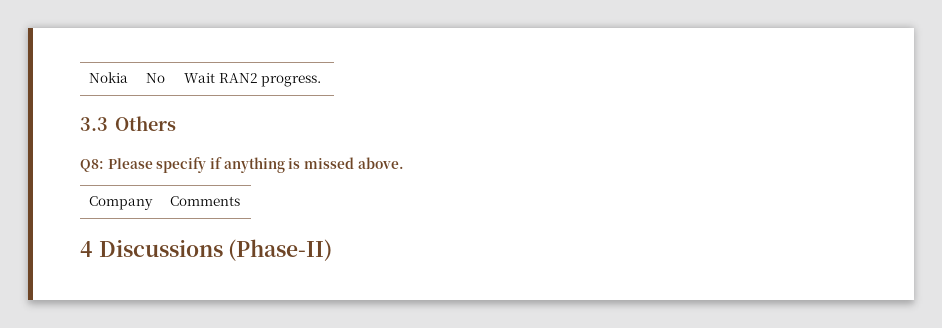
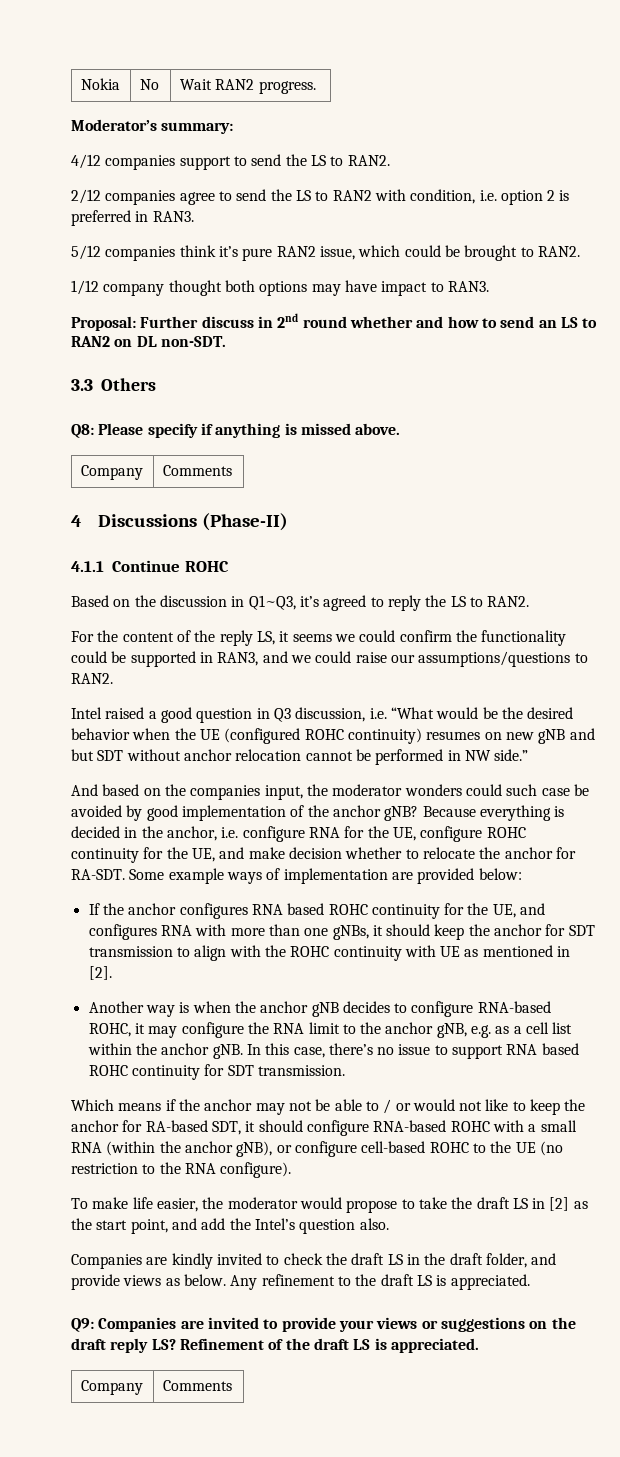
(322, 81) none -> [71,119,234,134] [71,154,390,170] [71,189,570,205] [71,210,194,226] [71,245,580,261] [71,280,489,296] [71,313,598,331] [71,336,226,347] // Moderator’s summary: // 4/12 companies support to send the LS to RAN2. // 2/12 companies agree to send the LS to RAN2 with condition, i.e. option 2 is preferred in RAN3. // 5/12 companies think it’s pure RAN2 issue, which could be brought to RAN2. // 1/12 company thought both options may have impact to RAN3. // Proposal: Further discuss in 2nd round whether and how to send an LS to RAN2 on DL non-SDT.
(333, 250) none -> [71,560,229,572] [71,595,530,611] [71,630,567,646] [71,651,588,667] [71,673,113,684] [71,707,574,723] [71,728,595,744] [71,749,529,765] [71,784,589,800] [71,805,565,821] [71,826,526,842] [71,847,576,863] [71,868,522,884] [88,903,546,919] [88,924,595,940] [88,945,571,961] [88,966,112,980] [88,1001,551,1017] [88,1022,573,1038] [87,1043,579,1059] [88,1064,345,1080] [71,1099,586,1115] [71,1120,577,1136] [71,1141,563,1157] [71,1162,292,1178] [71,1197,588,1213] [71,1218,389,1234] [71,1253,557,1269] [71,1274,530,1290] [71,1317,576,1332] [71,1338,479,1353] [80,1380,143,1395] [162,1380,232,1391] // 4.1.1 Continue ROHC // Based on the discussion in Q1~Q3, it’s agreed to reply the LS to RAN2. // For the content of the reply LS, it seems we could confirm the functionality could be supported in RAN3, and we could raise our assumptions/questions to RAN2. // Intel raised a good question in Q3 discussion, i.e. “What would be the desired behavior when the UE (configured ROHC continuity) resumes on new gNB and but SDT without anchor relocation cannot be performed in NW side.” // And based on the companies input, the moderator wonders could such case be avoided by good implementation of the anchor gNB? Because everything is decided in the anchor, i.e. configure RNA for the UE, configure ROHC continuity for the UE, and make decision whether to relocate the anchor for RA-SDT. Some example ways of implementation are provided below: // If the anchor configures RNA based ROHC continuity for the UE, and configures RNA with more than one gNBs, it should keep the anchor for SDT transmission to align with the ROHC continuity with UE as mentioned in [2]. // Another way is when the anchor gNB decides to configure RNA-based ROHC, it may configure the RNA limit to the anchor gNB, e.g. as a cell list within the anchor gNB. In this case, there’s no issue to support RNA based ROHC continuity for SDT transmission. // Which means if the anchor may not be able to / or would not like to keep the anchor for RA-based SDT, it should configure RNA-based ROHC with a small RNA (within the anchor gNB), or configure cell-based ROHC to the UE (no restriction to the RNA configure). // To make life easier, the moderator would propose to take the draft LS in [2] as the start point, and add the Intel’s question also. // Companies are kindly invited to check the draft LS in the draft folder, and provide views as below. Any refinement to the draft LS is appreciated. // Q9: Companies are invited to provide your views or suggestions on the draft reply LS? Refinement of the draft LS is appreciated. // Company | Comments

